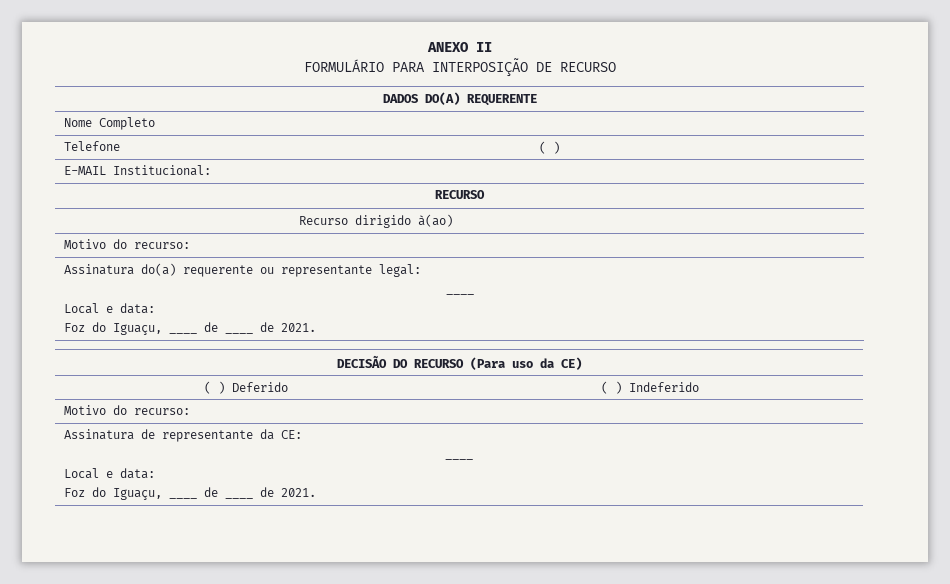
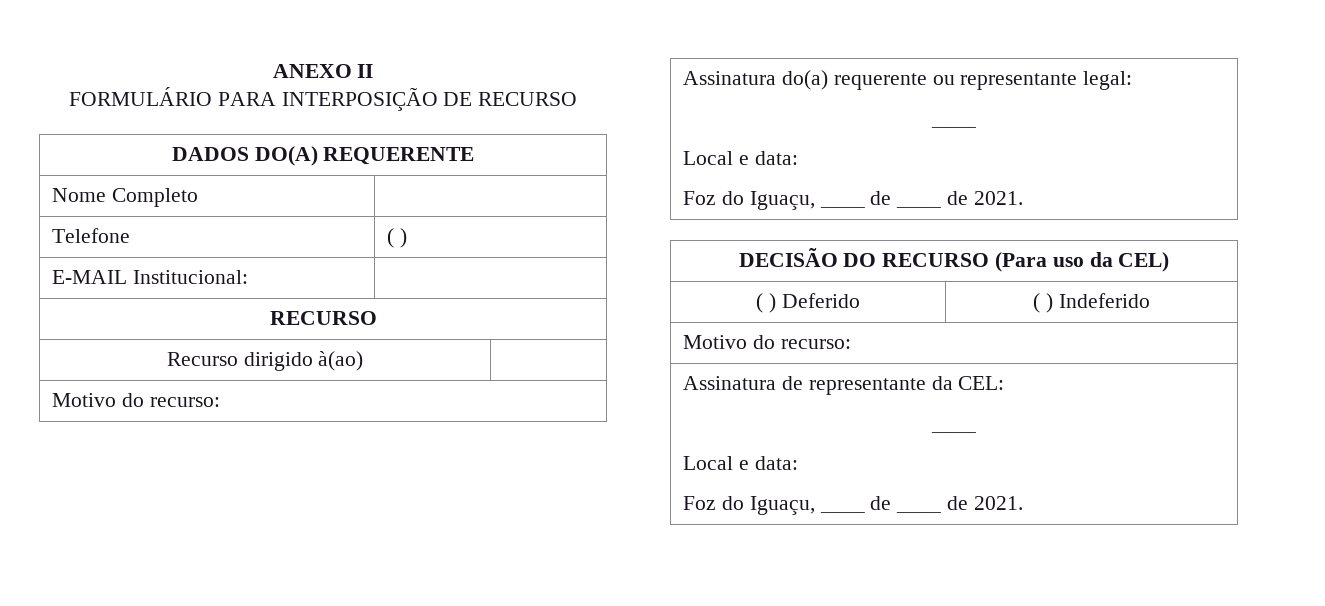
[560,357,582,370] CE) -> [1118,252,1170,272] CEL)
[281,430,303,439] CE: -> [958,376,1005,390] CEL:

